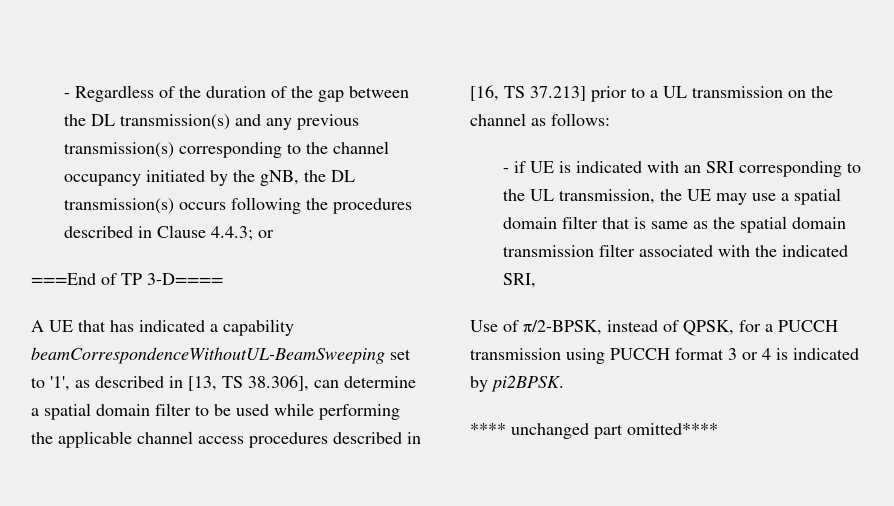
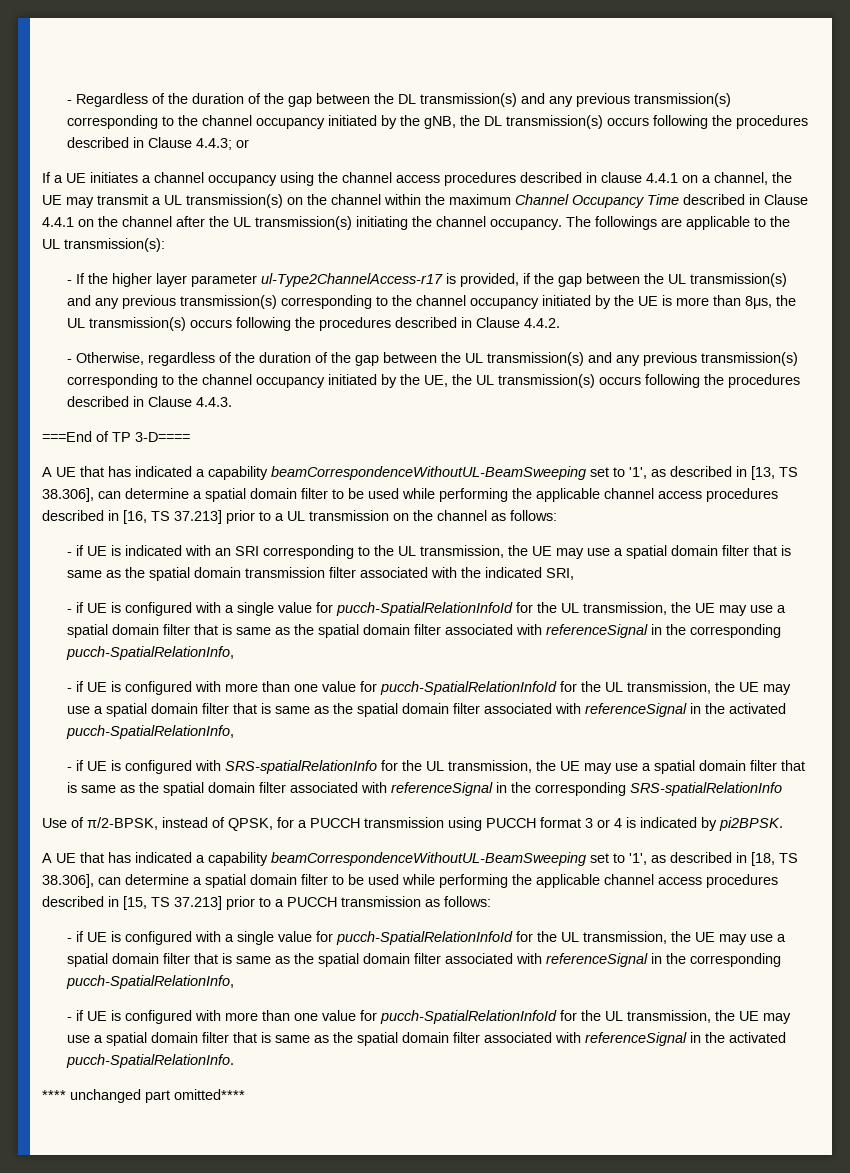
(275, 234) none -> [42,172,792,186] [42,194,808,208] [42,216,790,230] [42,238,165,252] [66,273,787,287] [66,295,796,309] [66,317,560,331] [66,352,798,366] [66,374,800,388] [66,396,232,407] // If a UE initiates a channel occupancy using the channel access procedures described in clause 4.4.1 on a channel, the UE may transmit a UL transmission(s) on the channel within the maximum Channel Occupancy Time described in Clause 4.4.1 on the channel after the UL transmission(s) initiating the channel occupancy. The followings are applicable to the UL transmission(s): // - If the higher layer parameter ul-Type2ChannelAccess-r17 is provided, if the gap between the UL transmission(s) and any previous transmission(s) corresponding to the channel occupancy initiated by the UE is more than 8μs, the UL transmission(s) occurs following the procedures described in Clause 4.4.2. // - Otherwise, regardless of the duration of the gap between the UL transmission(s) and any previous transmission(s) corresponding to the channel occupancy initiated by the UE, the UL transmission(s) occurs following the procedures described in Clause 4.4.3.
(537, 280) none -> [66,602,786,616] [66,624,781,638] [65,646,234,660] [66,681,791,695] [66,703,786,717] [65,725,234,739] [66,760,805,774] [66,782,782,796] // - if UE is configured with a single value for pucch-SpatialRelationInfoId for the UL transmission, the UE may use a spatial domain filter that is same as the spatial domain filter associated with referenceSignal in the corresponding pucch-SpatialRelationInfo, // - if UE is configured with more than one value for pucch-SpatialRelationInfoId for the UL transmission, the UE may use a spatial domain filter that is same as the spatial domain filter associated with referenceSignal in the activated pucch-SpatialRelationInfo, // - if UE is configured with SRS-spatialRelationInfo for the UL transmission, the UE may use a spatial domain filter that is same as the spatial domain filter associated with referenceSignal in the corresponding SRS-spatialRelationInfo
(564, 383) none -> [42,852,798,866] [42,874,778,888] [42,896,491,910] [66,931,786,945] [66,953,781,967] [65,975,234,989] [66,1010,791,1024] [66,1032,786,1046] [65,1054,234,1068] // A UE that has indicated a capability beamCorrespondenceWithoutUL-BeamSweeping set to '1', as described in [18, TS 38.306], can determine a spatial domain filter to be used while performing the applicable channel access procedures described in [15, TS 37.213] prior to a PUCCH transmission as follows: // - if UE is configured with a single value for pucch-SpatialRelationInfoId for the UL transmission, the UE may use a spatial domain filter that is same as the spatial domain filter associated with referenceSignal in the corresponding pucch-SpatialRelationInfo, // - if UE is configured with more than one value for pucch-SpatialRelationInfoId for the UL transmission, the UE may use a spatial domain filter that is same as the spatial domain filter associated with referenceSignal in the activated pucch-SpatialRelationInfo.

